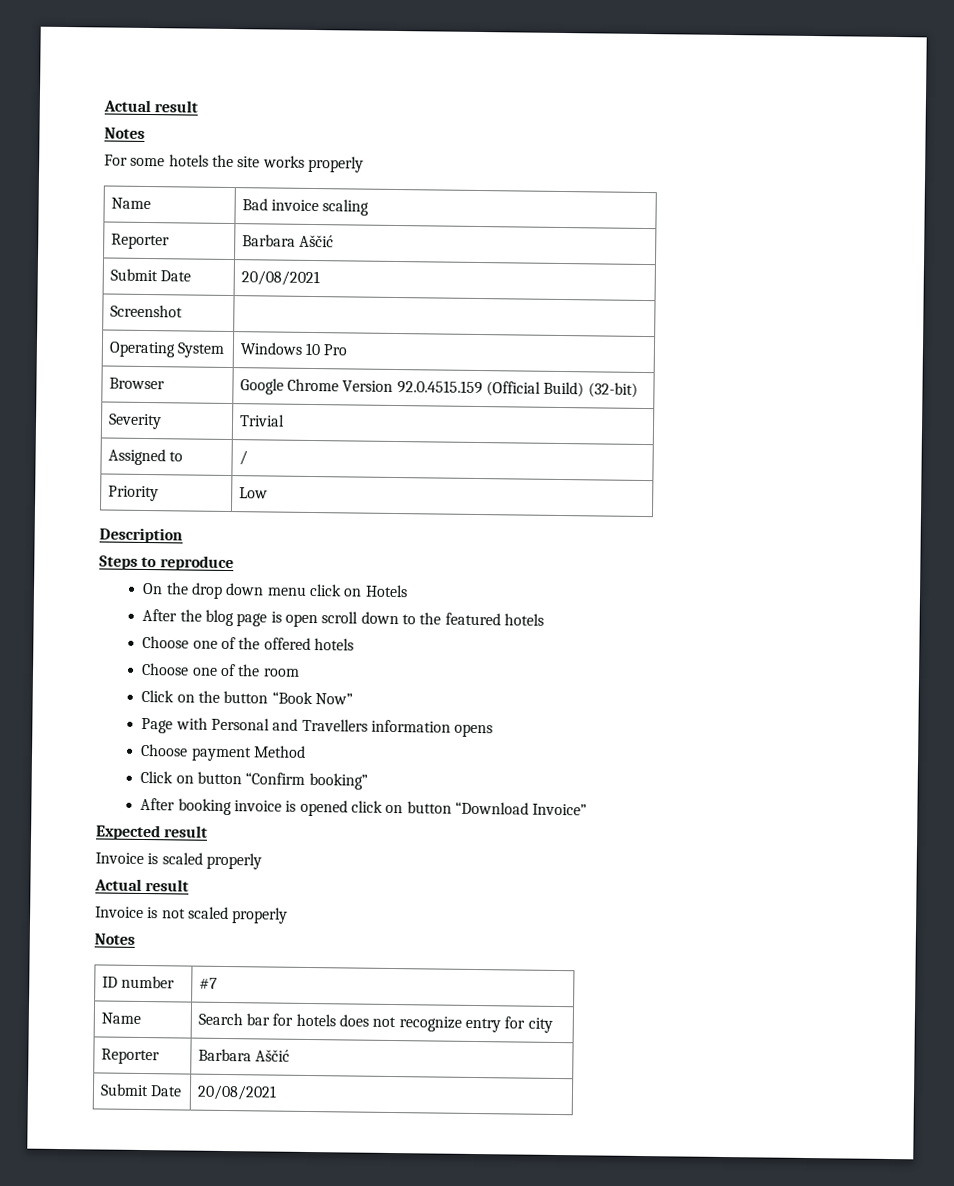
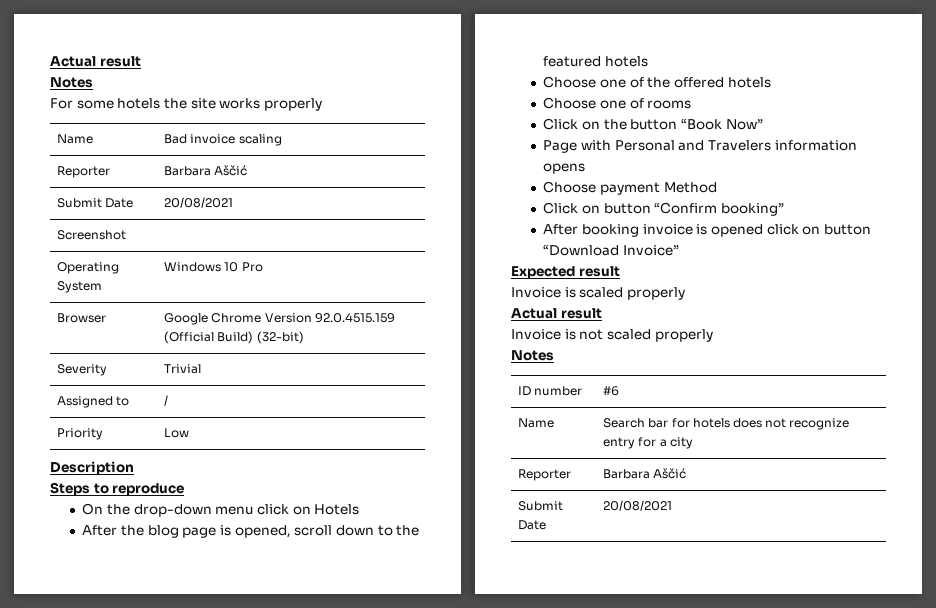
[191,582,265,599] drop down -> [133,504,212,517] drop-down
[284,613,318,628] open -> [234,525,291,538] opened,
[237,664,300,677] the room -> [647,100,692,109] rooms
[301,718,368,732] Travellers -> [708,140,772,151] Travelers
[198,977,218,989] #7 -> [603,386,620,396] #6
(526, 1022) none -> [659,439,667,447] a

